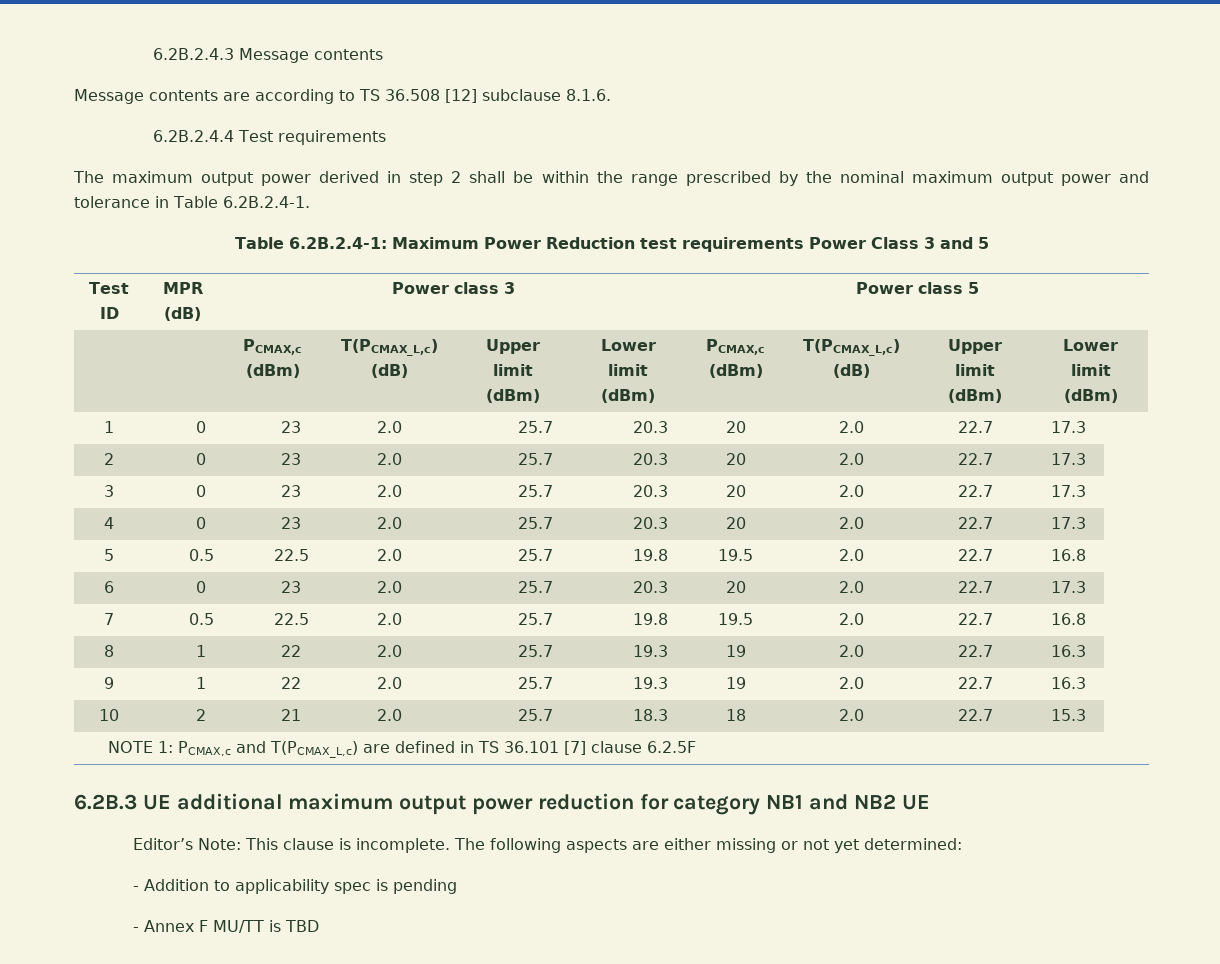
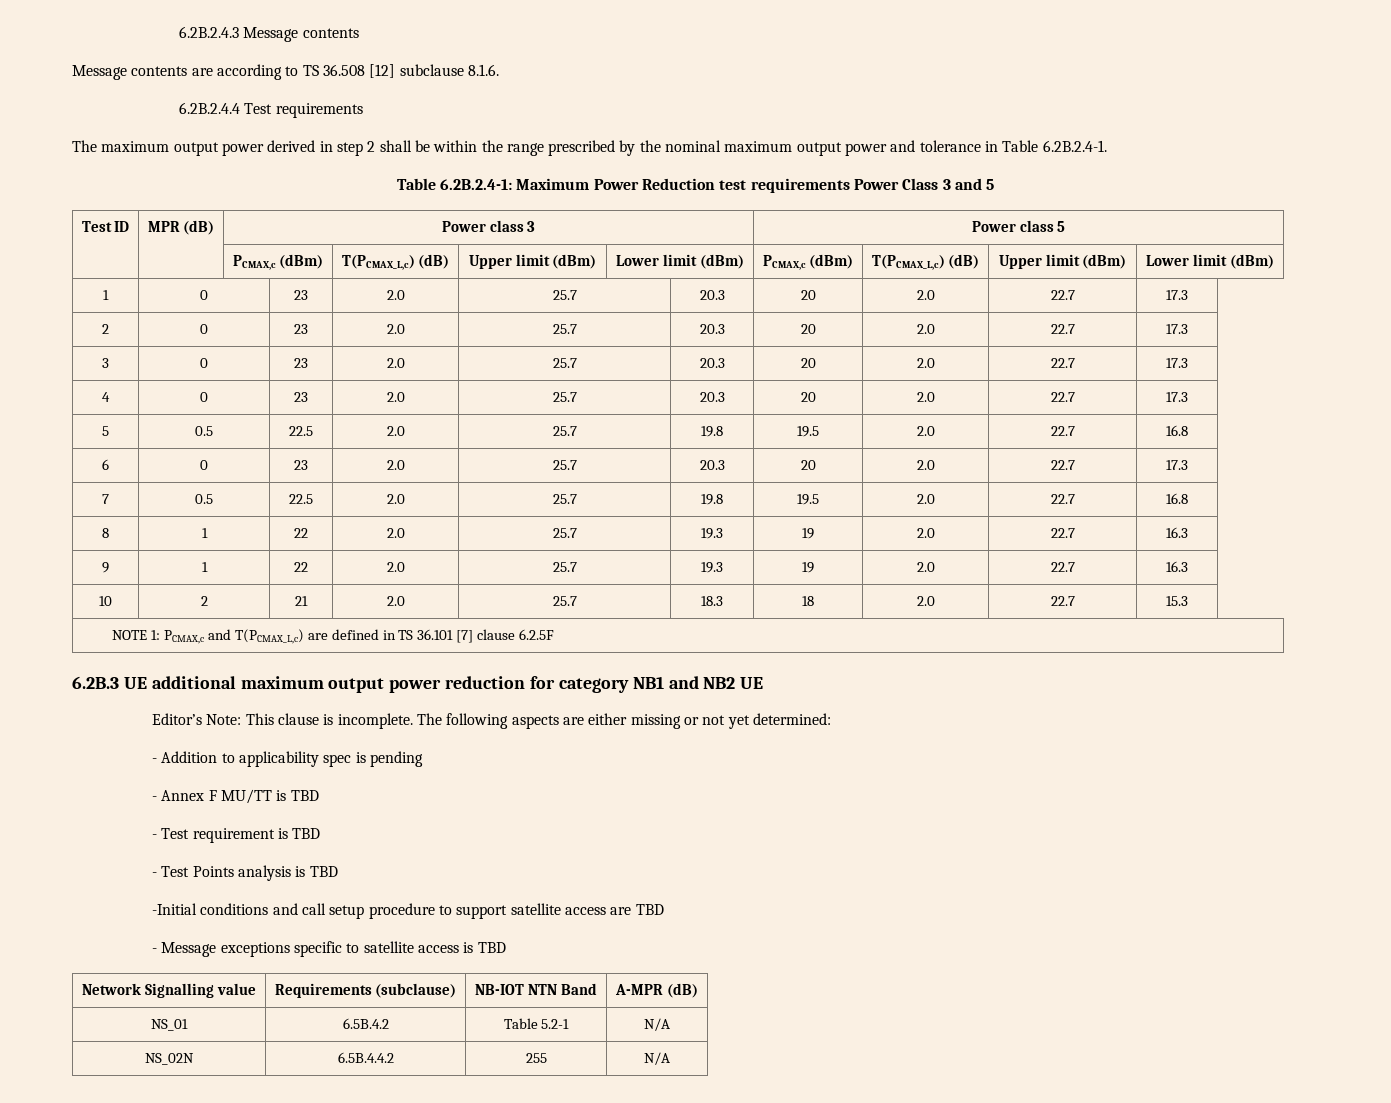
(320, 926) none -> [152,828,321,843] [152,865,338,881] [152,903,664,919] [152,941,506,957] [82,983,256,998] [274,983,457,998] [475,983,597,995] [615,983,698,998] [151,1019,188,1031] [342,1018,389,1029] [503,1018,570,1029] [644,1018,670,1031] [145,1053,194,1065] [337,1052,394,1063] [525,1053,547,1063] [644,1052,670,1065] // - Test requirement is TBD // - Test Points analysis is TBD // -Initial conditions and call setup procedure to support satellite access are TBD // - Message exceptions specific to satellite access is TBD // Network Signalling value | Requirements (subclause) | NB-IOT NTN Band | A-MPR (dB) // NS_01 | 6.5B.4.2 | Table 5.2-1 | N/A // NS_02N | 6.5B.4.4.2 | 255 | N/A

